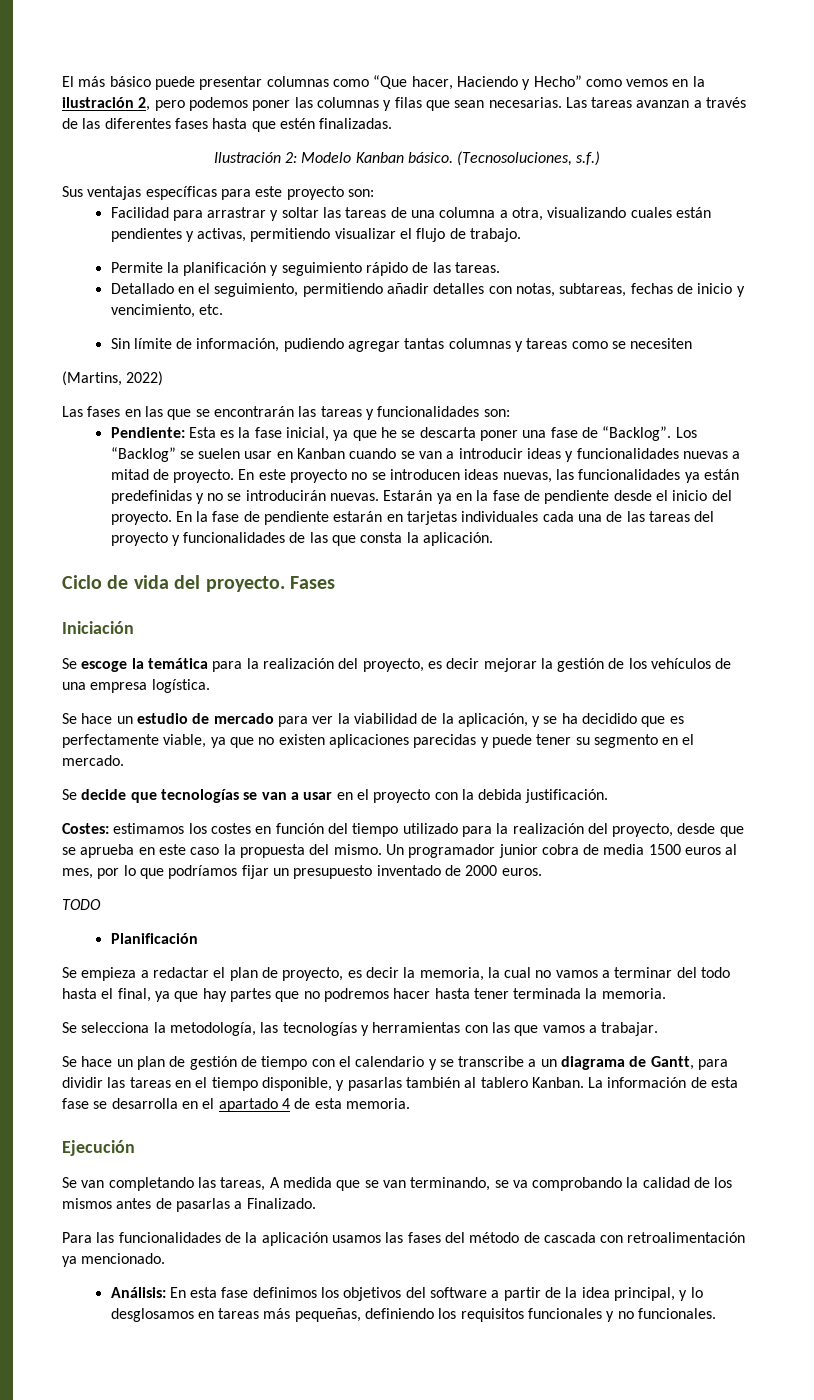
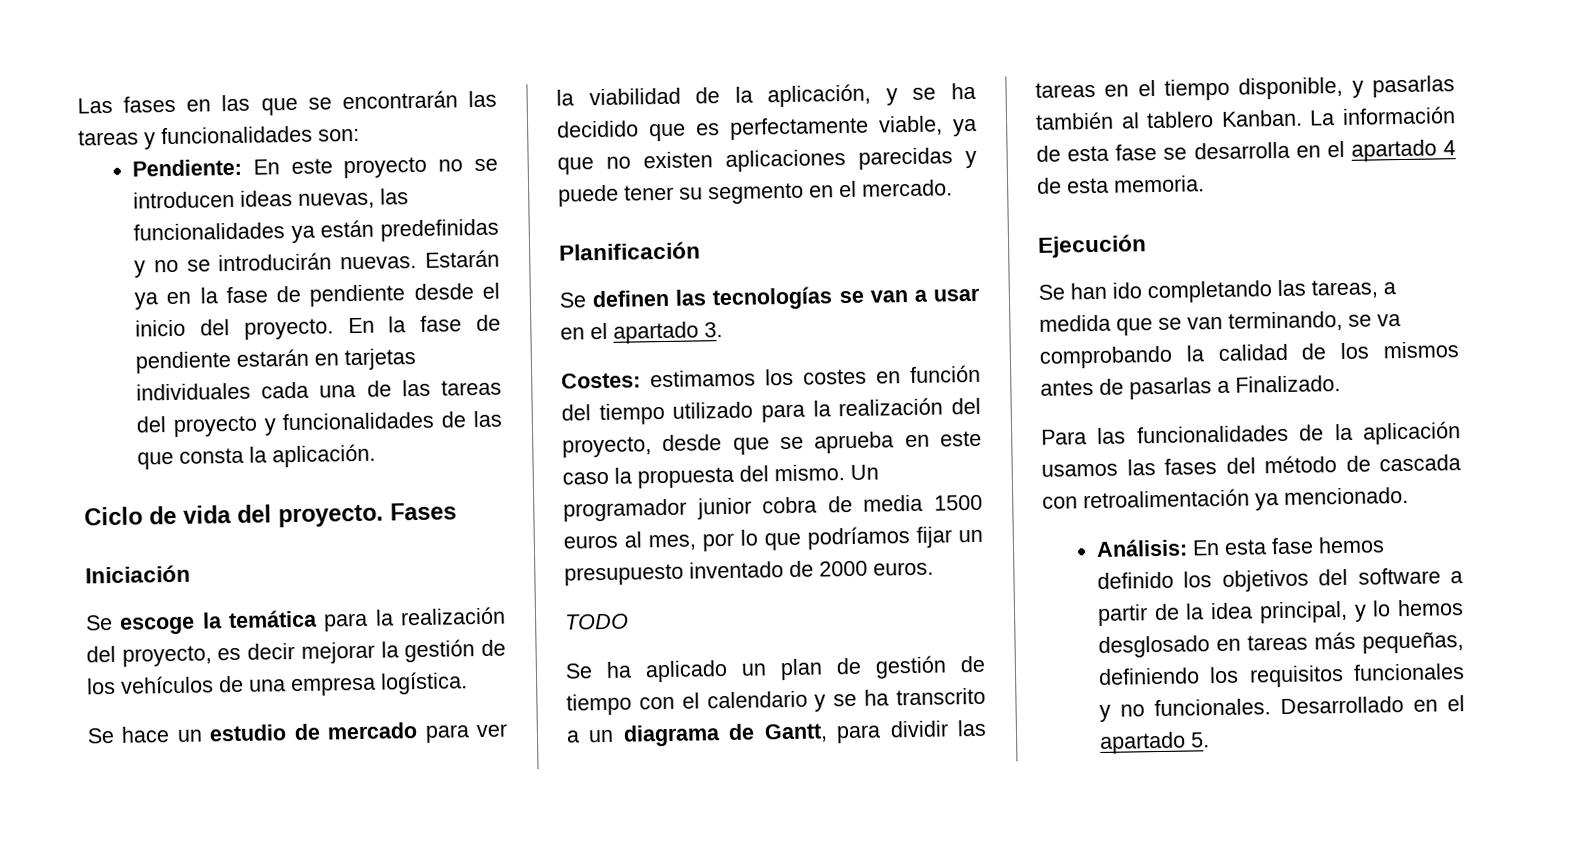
[62,75,705,90] [62,97,747,111] [62,118,393,132] [213,151,601,166] [62,186,374,200] [110,207,712,221] [110,228,522,242] [110,262,501,276] [110,283,745,297] [110,304,223,318] [110,338,693,352] [62,371,164,386] El más básico puede presentar columnas como “Que hacer, Haciendo y Hecho” como vemos en la ilustración 2, pero podemos poner las columnas y filas que sean necesarias. Las tareas avanzan a través de las diferentes fases hasta que estén finalizadas. // Ilustración 2: Modelo Kanban básico. (Tecnosoluciones, s.f.) // Sus ventajas específicas para este proyecto son: // Facilidad para arrastrar y soltar las tareas de una columna a otra, visualizando cuales están pendientes y activas, permitiendo visualizar el flujo de trabajo. // Permite la planificación y seguimiento rápido de las tareas. // Detallado en el seguimiento, permitiendo añadir detalles con notas, subtareas, fechas de inicio y vencimiento, etc. // Sin límite de información, pudiendo agregar tantas columnas y tareas como se necesiten // (Martins, 2022) // -> (77, 105) none
[188,426,697,441] [110,447,741,462] [110,469,235,483] Esta es la fase inicial, ya que he se descarta poner una fase de “Backlog”. Los “Backlog” se suelen usar en Kanban cuando se van a introducir ideas y funcionalidades nuevas a mitad de proyecto. -> (243, 167) none
[62,789,157,803] // Se decide que -> [558,241,701,261] [559,289,708,308] // Planificación // Se definen las
[373,789,609,803] proyecto con la debida justificación. -> [613,321,723,344] apartado 3.
[110,933,198,944] [62,967,731,981] [62,988,666,1002] [62,1022,659,1036] [62,1056,113,1067] // Planificación // Se empieza a redactar el plan de proyecto, es decir la memoria, la cual no vamos a terminar del todo hasta el final, ya que hay partes que no podremos hacer hasta tener terminada la memoria. // Se selecciona la metodología, las tecnologías y herramientas con las que vamos a trabajar. // Se hace -> [565,660,728,683] // Se ha aplicado
[458,1056,525,1067] transcribe -> [864,687,986,706] ha transcrito
[81,1180,105,1188] van -> [1070,282,1142,300] han ido
[269,1177,280,1188] A -> [1383,282,1396,295] a
[252,1287,317,1298] definimos -> [1318,536,1386,554] [1097,571,1175,589] hemos definido
[110,1308,194,1322] desglosamos -> [1397,599,1464,617] [1098,635,1211,658] hemos desglosado
(717, 1313) none -> [1280,695,1465,715] [1099,731,1211,754] Desarrollado en el apartado 5.

